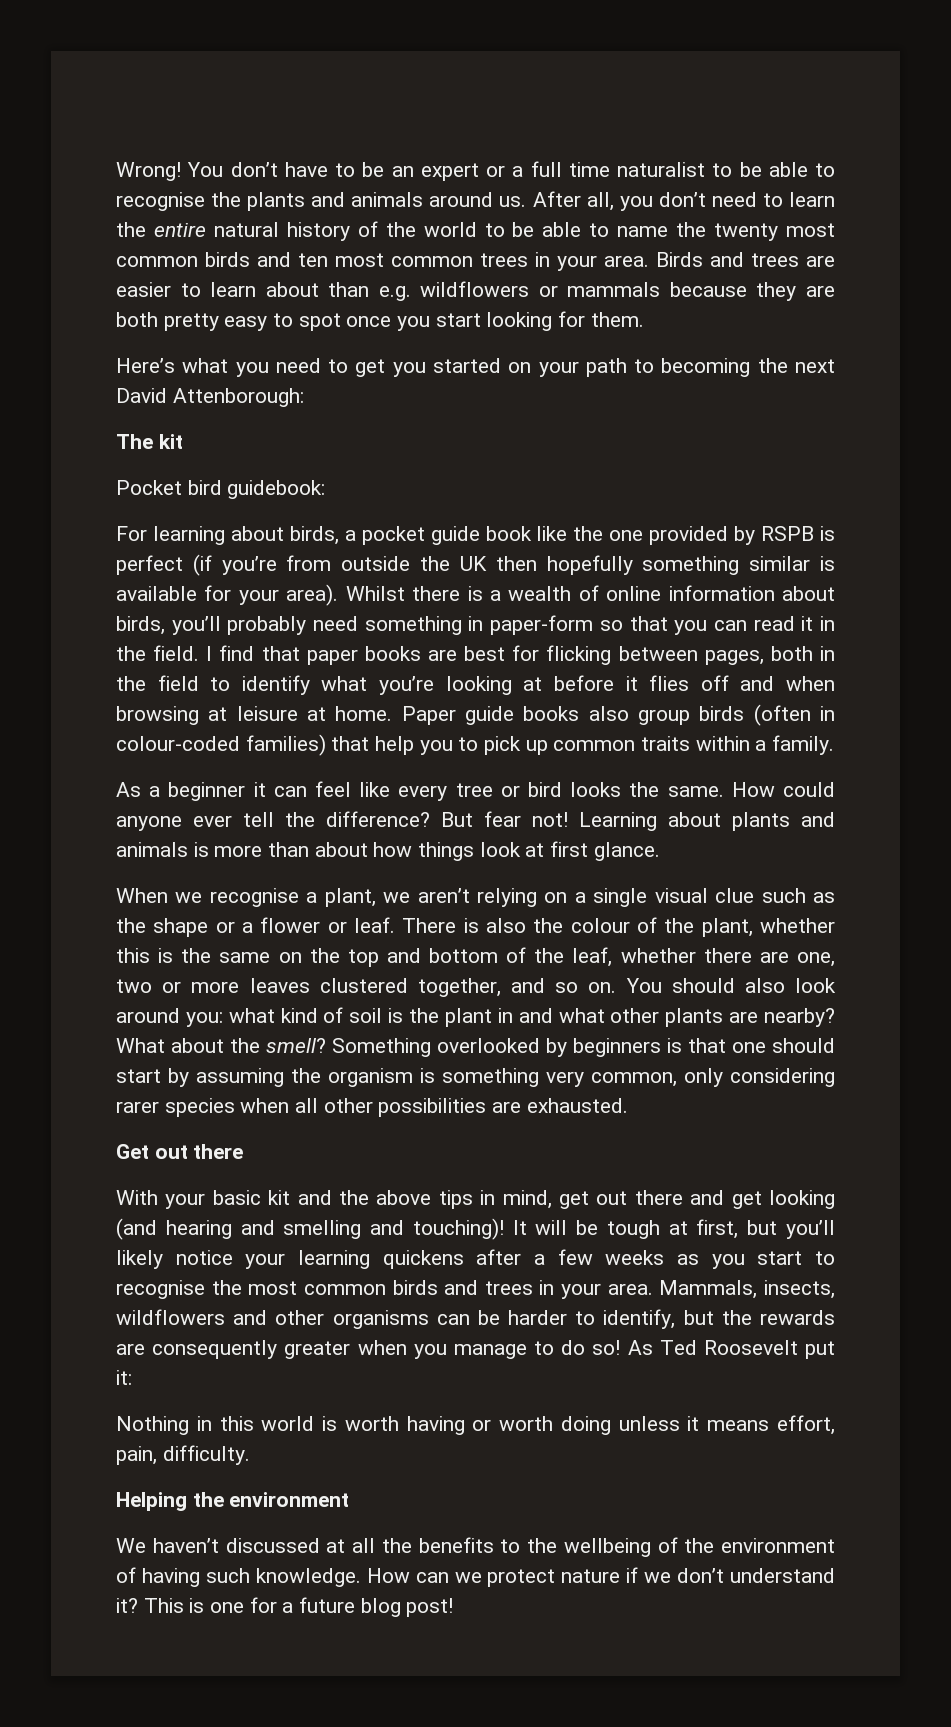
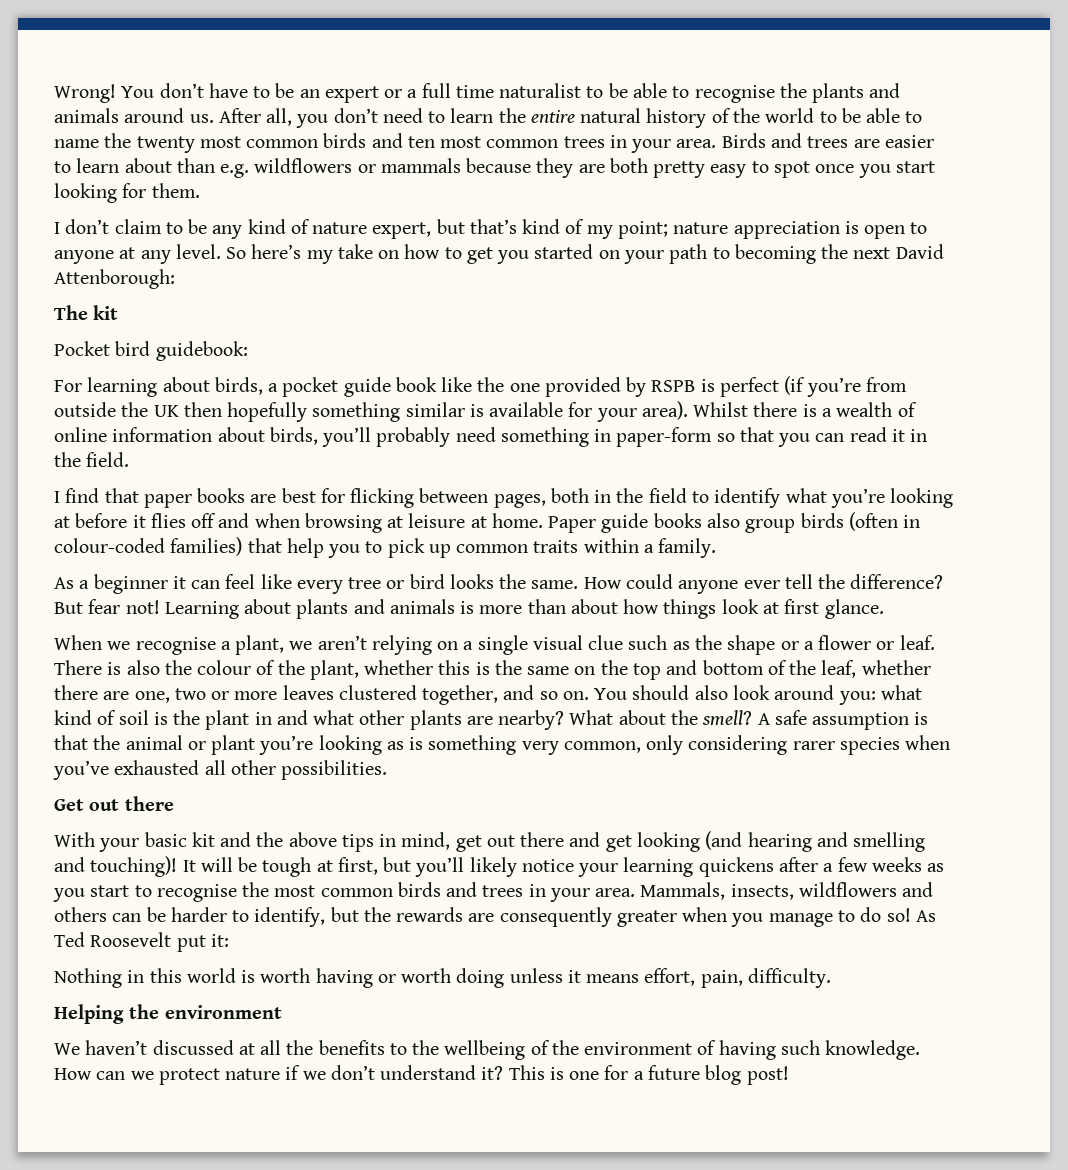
[116,358,321,377] Here’s what you need -> [54,219,928,239] [54,244,441,264] I don’t claim to be any kind of nature expert, but that’s kind of my point; nature appreciation is open to anyone at any level. So here’s my take on how
(200, 653) none -> (130, 459) //
[332,1038,835,1057] [116,1068,413,1087] Something overlooked by beginners is that one should start by assuming the organism -> [757,710,929,730] [54,735,404,755] A safe assumption is that the animal or plant you’re looking as
[295,1098,628,1117] all other possibilities are exhausted. -> [53,760,388,780] you’ve exhausted all other possibilities.
[275,1310,429,1329] other organisms -> [54,907,107,922] others

